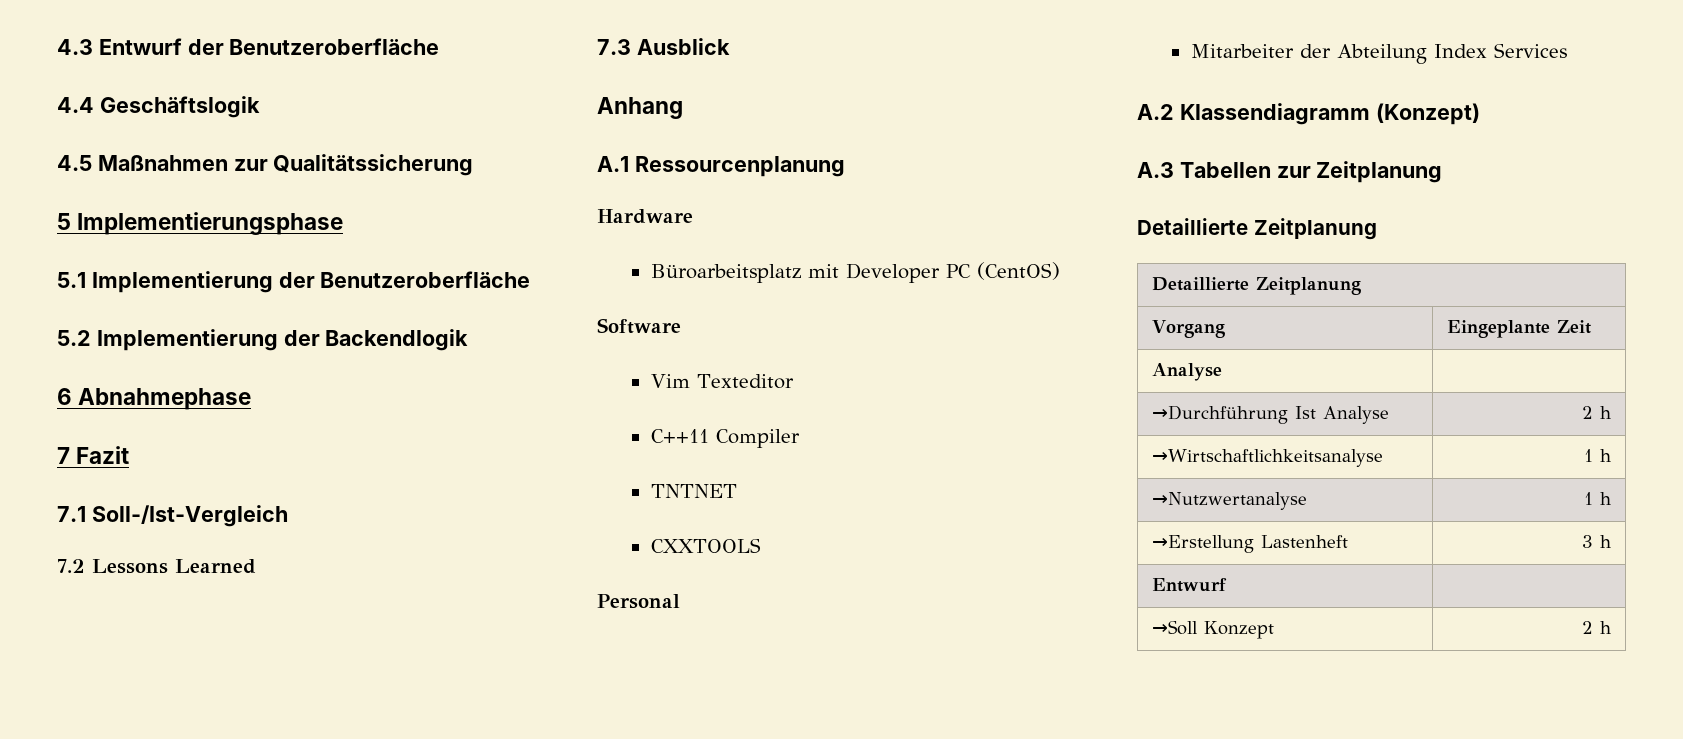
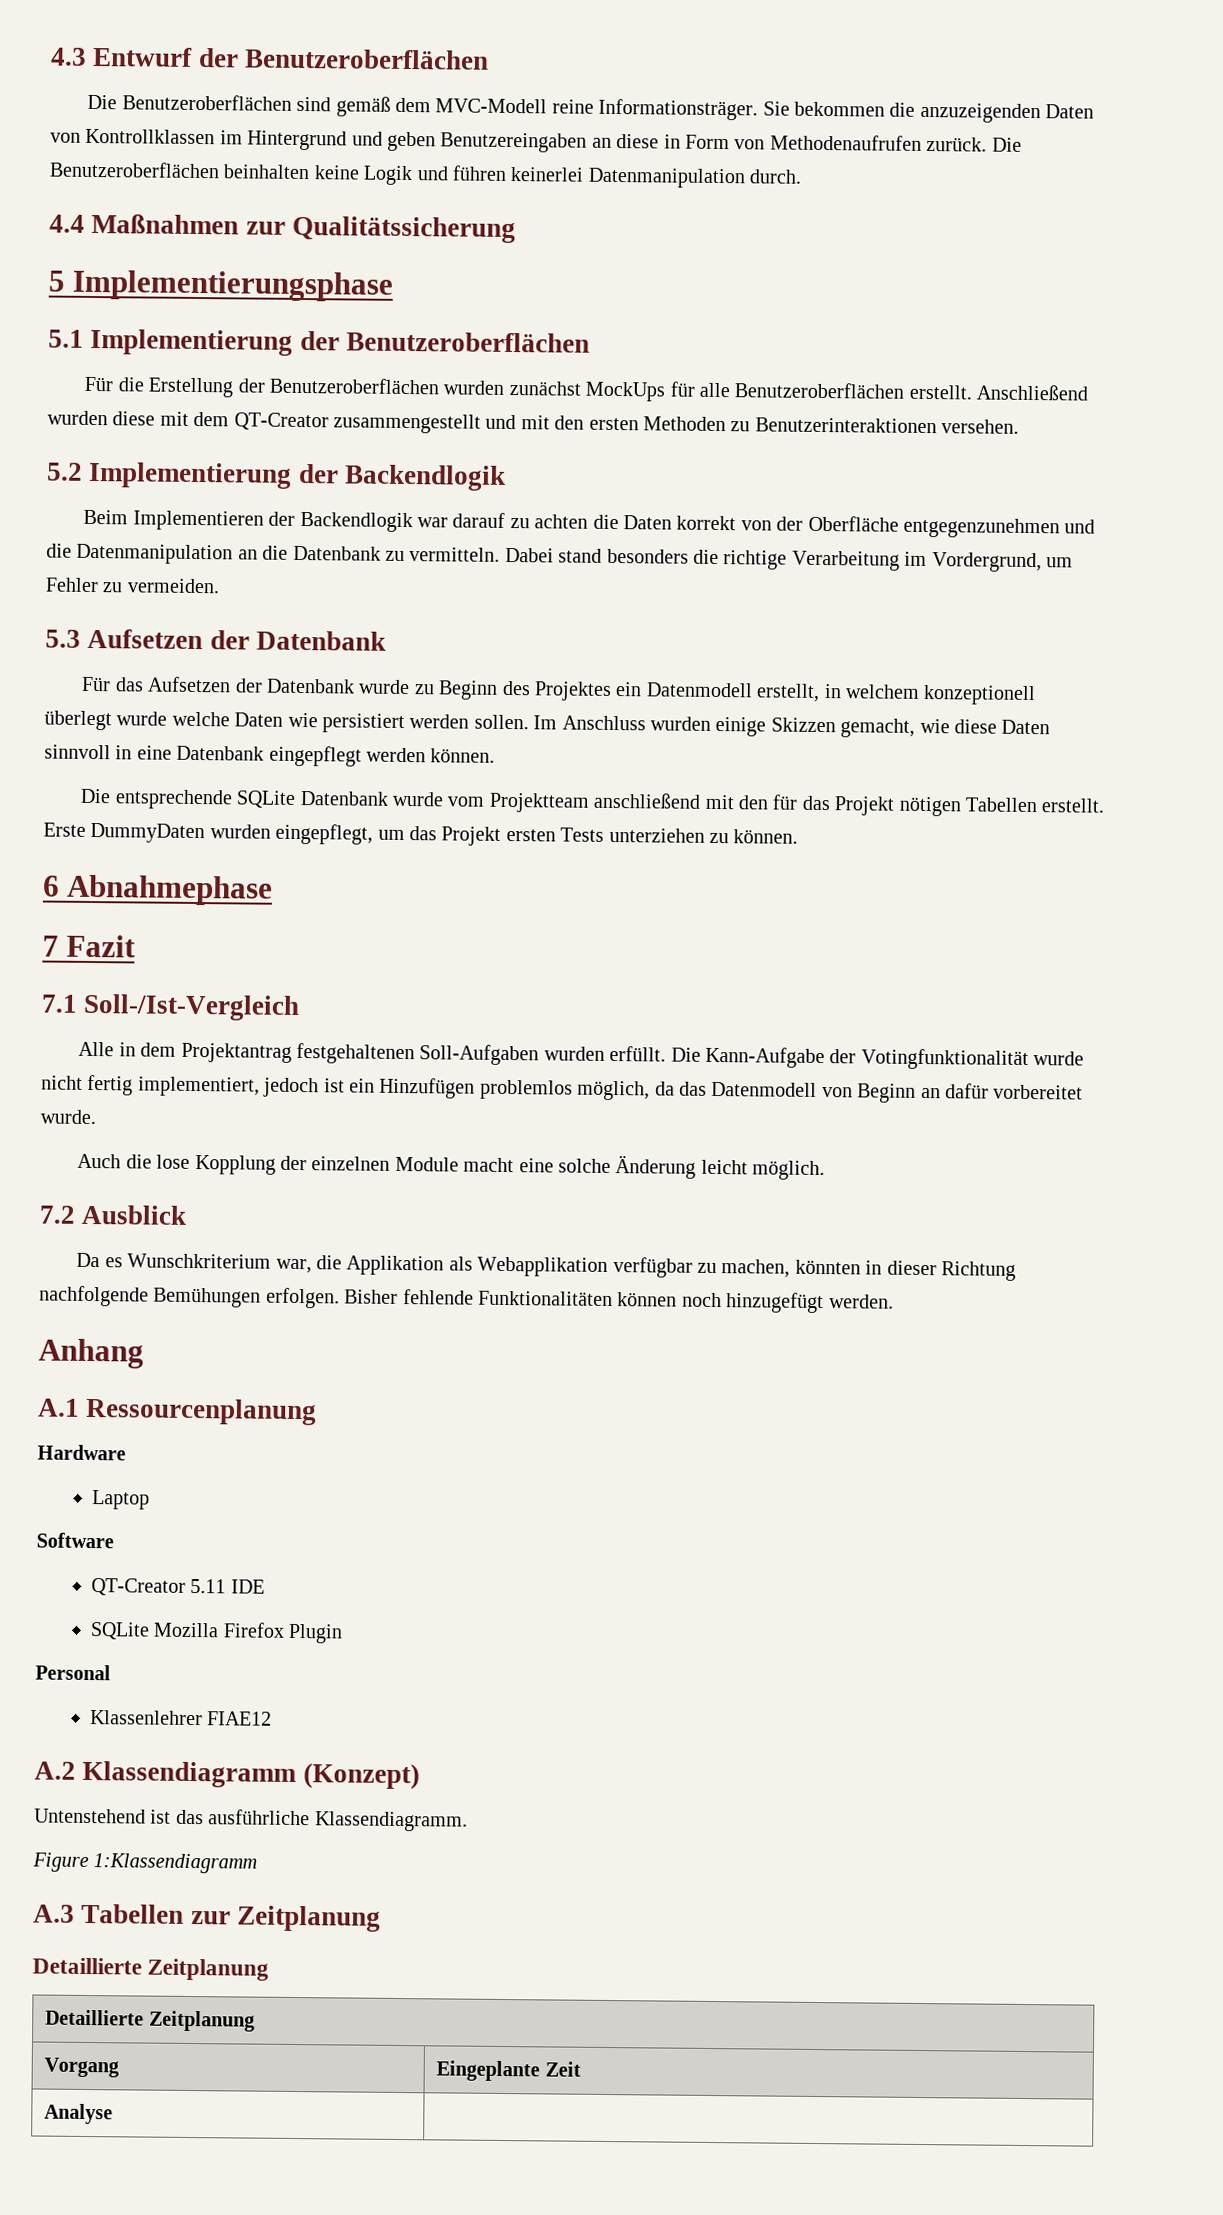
[229,38,440,55] Benutzeroberfläche -> [243,48,489,70] [87,94,1095,124] [50,128,1022,153] [49,161,803,189] Benutzeroberflächen // Die Benutzeroberflächen sind gemäß dem MVC-Modell reine Informationsträger. Sie bekommen die anzuzeigenden Daten von Kontrollklassen im Hintergrund und geben Benutzereingaben an diese in Form von Methodenaufrufen zurück. Die Benutzeroberflächen beinhalten keine Logik und führen keinerlei Datenmanipulation durch.
[99,96,260,118] [57,155,92,171] Geschäftslogik // 4.5 -> (85, 223) none
[320,271,531,288] [57,329,469,351] Benutzeroberfläche // 5.2 Implementierung der Backendlogik -> [345,331,590,353] [84,376,1089,402] [47,410,1020,434] [46,461,506,491] [83,509,1096,539] [46,543,1073,573] [45,577,220,594] [45,628,386,651] [81,676,1037,706] [44,710,1051,738] [44,744,496,767] [80,788,1105,817] [43,822,799,846] Benutzeroberflächen // Für die Erstellung der Benutzeroberflächen wurden zunächst MockUps für alle Benutzeroberflächen erstellt. Anschließend wurden diese mit dem QT-Creator zusammengestellt und mit den ersten Methoden zu Benutzerinteraktionen versehen. // 5.2 Implementierung der Backendlogik // Beim Implementieren der Backendlogik war darauf zu achten die Daten korrekt von der Oberfläche entgegenzunehmen und die Datenmanipulation an die Datenbank zu vermitteln. Dabei stand besonders die richtige Verarbeitung im Vordergrund, um Fehler zu vermeiden. // 5.3 Aufsetzen der Datenbank // Für das Aufsetzen der Datenbank wurde zu Beginn des Projektes ein Datenmodell erstellt, in welchem konzeptionell überlegt wurde welche Daten wie persistiert werden sollen. Im Anschluss wurden einige Skizzen gemacht, wie diese Daten sinnvoll in eine Datenbank eingepflegt werden können. // Die entsprechende SQLite Datenbank wurde vom Projektteam anschließend mit den für das Projekt nötigen Tabellen erstellt. Erste DummyDaten wurden eingepflegt, um das Projekt ersten Tests unterziehen zu können.
[57,559,256,574] [597,38,730,55] [597,97,683,119] [597,156,845,177] [597,209,693,224] [650,262,1060,283] [597,318,681,334] [650,374,794,389] [650,429,800,448] [650,484,737,498] [650,538,761,553] [597,594,680,609] [1190,43,1567,64] [1137,103,1480,125] 7.2 Lessons Learned // 7.3 Ausblick // Anhang // A.1 Ressourcenplanung // Hardware // Büroarbeitsplatz mit Developer PC (CentOS) // Software // Vim Texteditor // C++11 Compiler // TNTNET // CXXTOOLS // Personal // Mitarbeiter der Abteilung Index Services // A.2 Klassendiagramm (Konzept) -> [78,1041,1085,1070] [41,1074,1084,1103] [40,1109,96,1125] [77,1153,826,1181] [39,1204,188,1225] [76,1252,1016,1281] [39,1285,894,1314] [38,1338,144,1369] [38,1397,318,1426] [37,1444,126,1461] [91,1490,150,1510] [36,1532,114,1549] [90,1578,265,1596] [89,1622,343,1644] [35,1664,111,1681] [89,1710,273,1726] [34,1760,420,1790] [34,1808,468,1832] [32,1852,258,1874] Alle in dem Projektantrag festgehaltenen Soll-Aufgaben wurden erfüllt. Die Kann-Aufgabe der Votingfunktionalität wurde nicht fertig implementiert, jedoch ist ein Hinzufügen problemlos möglich, da das Datenmodell von Beginn an dafür vorbereitet wurde. // Auch die lose Kopplung der einzelnen Module macht eine solche Änderung leicht möglich. // 7.2 Ausblick // Da es Wunschkriterium war, die Applikation als Webapplikation verfügbar zu machen, könnten in dieser Richtung nachfolgende Bemühungen erfolgen. Bisher fehlende Funktionalitäten können noch hinzugefügt werden. // Anhang // A.1 Ressourcenplanung // Hardware // Laptop // Software // QT-Creator 5.11 IDE // SQLite Mozilla Firefox Plugin // Personal // Klassenlehrer FIAE12 // A.2 Klassendiagramm (Konzept) // Untenstehend ist das ausführliche Klassendiagramm. // Figure 1:Klassendiagramm
[1151,405,1389,424] [1582,406,1612,419] [1151,449,1383,467] [1584,449,1612,462] [1151,492,1307,510] [1584,492,1612,505] [1151,535,1348,553] [1582,535,1612,548] [1151,578,1227,592] [1151,620,1274,639] [1582,621,1612,634] // →Durchführung Ist Analyse | 2 h // →Wirtschaftlichkeitsanalyse | 1 h // →Nutzwertanalyse | 1 h // →Erstellung Lastenheft | 3 h // Entwurf | // →Soll Konzept | 2 h -> (114, 2114) none

